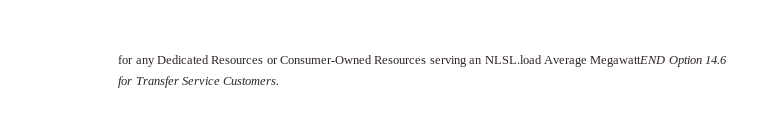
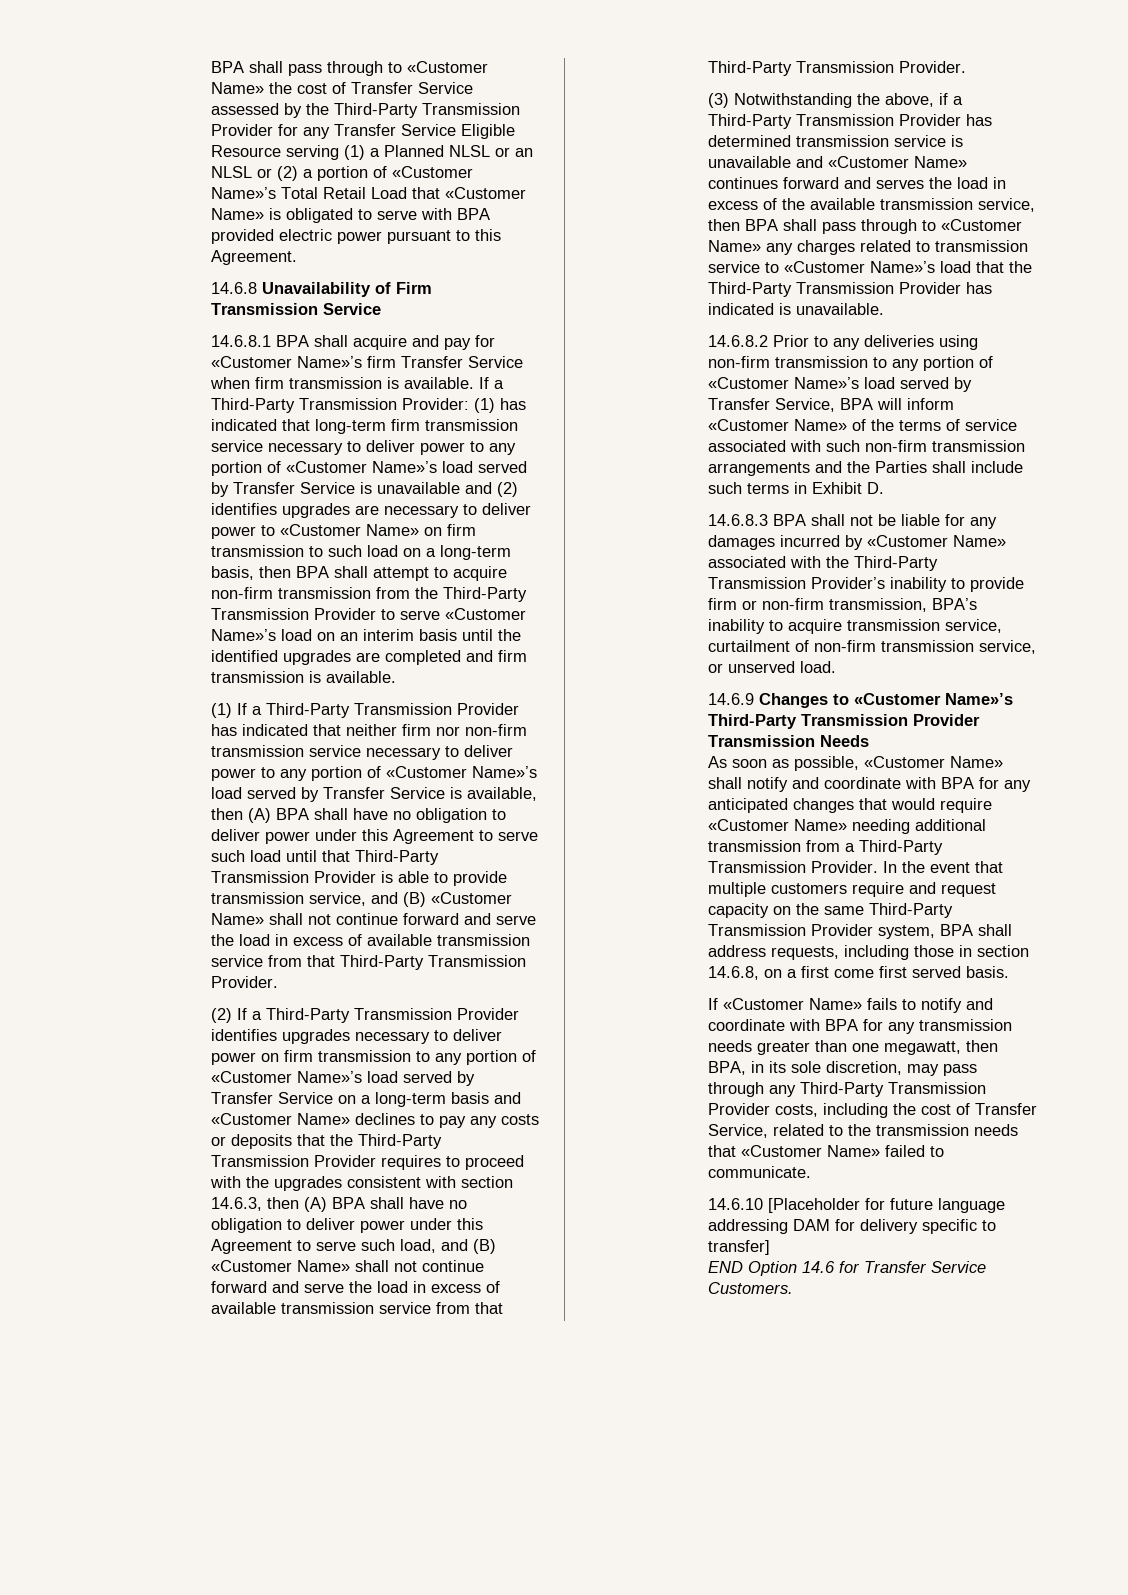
[118,55,666,67] for any Dedicated Resources or Consumer-Owned Resources serving an NLSL.load Average MegawattEND -> [211,61,489,76] [211,82,474,94] [211,103,521,118] [211,124,516,139] [211,145,534,160] [211,166,474,181] [211,187,527,199] [211,208,491,223] [211,229,502,244] [211,250,298,265] [211,282,433,297] [211,303,382,315] [211,335,496,350] [211,356,524,368] [210,377,505,389] [211,398,527,413] [211,419,519,434] [211,440,517,455] [211,461,528,476] [211,482,519,497] [211,503,532,518] [211,524,477,539] [211,545,512,560] [211,566,508,581] [211,587,528,602] [211,608,527,620] [211,629,522,641] [211,650,528,665] [211,671,397,683] [211,703,520,718] [211,724,528,736] [211,745,514,760] [211,766,538,781] [211,787,538,802] [211,808,507,823] [211,829,539,844] [211,850,440,865] [211,871,508,886] [211,892,513,907] [211,913,537,925] [211,934,531,946] [211,955,527,970] [211,976,279,988] [211,1008,520,1023] [211,1029,503,1044] [211,1050,537,1065] [211,1071,476,1086] [211,1092,522,1107] [211,1113,540,1128] [211,1134,443,1149] [211,1155,525,1170] [210,1176,514,1191] [211,1197,468,1212] [211,1218,484,1233] [211,1239,497,1254] [211,1260,485,1272] [211,1281,501,1293] [211,1302,504,1314] [708,61,967,76] [708,93,964,108] [708,114,993,129] [708,135,964,147] [708,156,968,168] [708,177,1007,189] [708,198,1036,212] [708,219,1023,234] [708,240,1029,255] [708,261,1033,273] [708,282,993,297] [708,303,885,315] [708,335,979,350] [708,356,994,371] [708,377,973,392] [708,398,955,412] [708,419,1018,431] [708,440,1026,452] [708,461,1024,476] [708,482,885,494] [708,514,998,529] [708,535,1007,550] [708,556,939,571] [708,577,1025,592] [708,598,978,612] [708,619,1003,634] [708,640,1037,654] [708,661,837,673] [708,693,1014,708] [708,714,981,729] [708,735,870,747] [708,756,1004,771] [708,777,1032,792] [708,798,993,813] [708,819,987,834] [708,840,944,855] [708,861,1004,873] [708,882,997,897] [708,903,954,918] [708,924,1013,939] [708,945,1030,960] [708,966,1010,980] [708,998,994,1013] [708,1019,1013,1034] [708,1040,999,1055] [708,1061,978,1076] [708,1082,987,1097] [708,1103,1038,1118] [708,1124,1019,1138] [708,1145,945,1157] [708,1166,812,1178] [708,1198,1006,1213] [708,1219,997,1234] [708,1240,771,1255] [708,1261,744,1273] BPA shall pass through to «Customer Name» the cost of Transfer Service assessed by the Third-Party Transmission Provider for any Transfer Service Eligible Resource serving (1) a Planned NLSL or an NLSL or (2) a portion of «Customer Name»’s Total Retail Load that «Customer Name» is obligated to serve with BPA provided electric power pursuant to this Agreement. // 14.6.8 Unavailability of Firm Transmission Service // 14.6.8.1 BPA shall acquire and pay for «Customer Name»’s firm Transfer Service when firm transmission is available. If a Third-Party Transmission Provider: (1) has indicated that long-term firm transmission service necessary to deliver power to any portion of «Customer Name»’s load served by Transfer Service is unavailable and (2) identifies upgrades are necessary to deliver power to «Customer Name» on firm transmission to such load on a long-term basis, then BPA shall attempt to acquire non-firm transmission from the Third-Party Transmission Provider to serve «Customer Name»’s load on an interim basis until the identified upgrades are completed and firm transmission is available. // (1) If a Third-Party Transmission Provider has indicated that neither firm nor non-firm transmission service necessary to deliver power to any portion of «Customer Name»’s load served by Transfer Service is available, then (A) BPA shall have no obligation to deliver power under this Agreement to serve such load until that Third-Party Transmission Provider is able to provide transmission service, and (B) «Customer Name» shall not continue forward and serve the load in excess of available transmission service from that Third-Party Transmission Provider. // (2) If a Third-Party Transmission Provider identifies upgrades necessary to deliver power on firm transmission to any portion of «Customer Name»’s load served by Transfer Service on a long-term basis and «Customer Name» declines to pay any costs or deposits that the Third-Party Transmission Provider requires to proceed with the upgrades consistent with section 14.6.3, then (A) BPA shall have no obligation to deliver power under this Agreement to serve such load, and (B) «Customer Name» shall not continue forward and serve the load in excess of available transmission service from that Third-Party Transmission Provider. // (3) Notwithstanding the above, if a Third-Party Transmission Provider has determined transmission service is unavailable and «Customer Name» continues forward and serves the load in excess of the available transmission service, then BPA shall pass through to «Customer Name» any charges related to transmission service to «Customer Name»’s load that the Third-Party Transmission Provider has indicated is unavailable. // 14.6.8.2 Prior to any deliveries using non-firm transmission to any portion of «Customer Name»’s load served by Transfer Service, BPA will inform «Customer Name» of the terms of service associated with such non-firm transmission arrangements and the Parties shall include such terms in Exhibit D. // 14.6.8.3 BPA shall not be liable for any damages incurred by «Customer Name» associated with the Third-Party Transmission Provider’s inability to provide firm or non-firm transmission, BPA’s inability to acquire transmission service, curtailment of non-firm transmission service, or unserved load. // 14.6.9 Changes to «Customer Name»’s Third-Party Transmission Provider Transmission Needs // As soon as possible, «Customer Name» shall notify and coordinate with BPA for any anticipated changes that would require «Customer Name» needing additional transmission from a Third-Party Transmission Provider. In the event that multiple customers require and request capacity on the same Third-Party Transmission Provider system, BPA shall address requests, including those in section 14.6.8, on a first come first served basis. // If «Customer Name» fails to notify and coordinate with BPA for any transmission needs greater than one megawatt, then BPA, in its sole discretion, may pass through any Third-Party Transmission Provider costs, including the cost of Transfer Service, related to the transmission needs that «Customer Name» failed to communicate. // 14.6.10 [Placeholder for future language addressing DAM for delivery specific to transfer] // END

